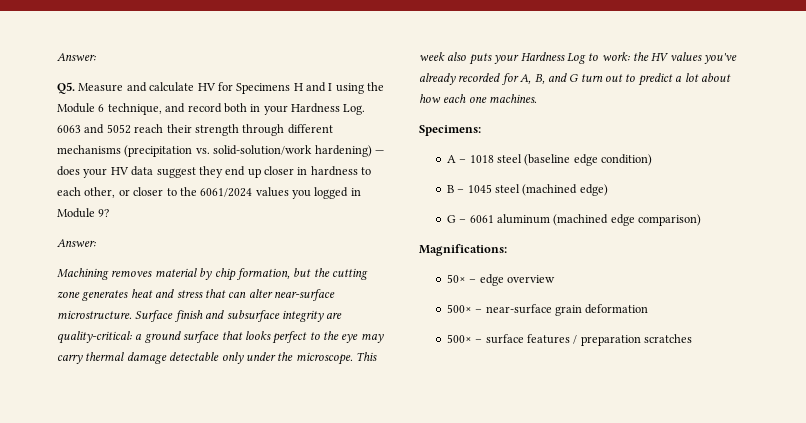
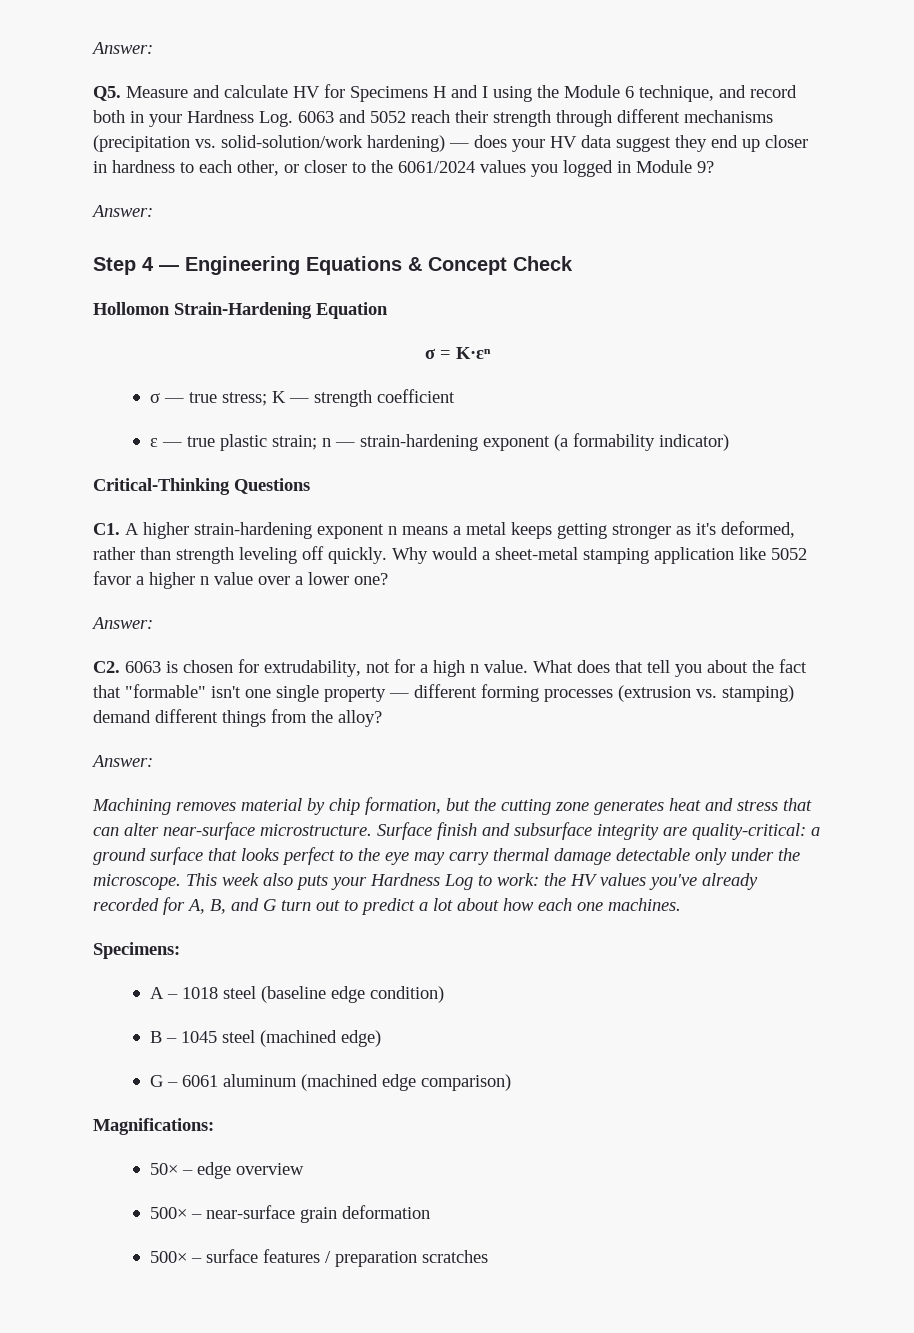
(96, 243) none -> [93,256,573,275] [93,302,388,319] [424,347,491,359] [149,389,455,407] [149,433,729,451] [93,478,310,495] [93,521,795,539] [93,546,807,564] [93,571,388,589] [91,617,153,629] [93,659,807,677] [93,684,794,702] [93,709,382,727] [91,755,153,767] // Step 4 — Engineering Equations & Concept Check // Hollomon Strain-Hardening Equation // σ = K·εⁿ // σ — true stress; K — strength coefficient // ε — true plastic strain; n — strain-hardening exponent (a formability indicator) // Critical-Thinking Questions // C1. A higher strain-hardening exponent n means a metal keeps getting stronger as it's deformed, rather than strength leveling off quickly. Why would a sheet-metal stamping application like 5052 favor a higher n value over a lower one? // Answer: // C2. 6063 is chosen for extrudability, not for a high n value. What does that tell you about the fact that "formable" isn't one single property — different forming processes (extrusion vs. stamping) demand different things from the alloy? // Answer:

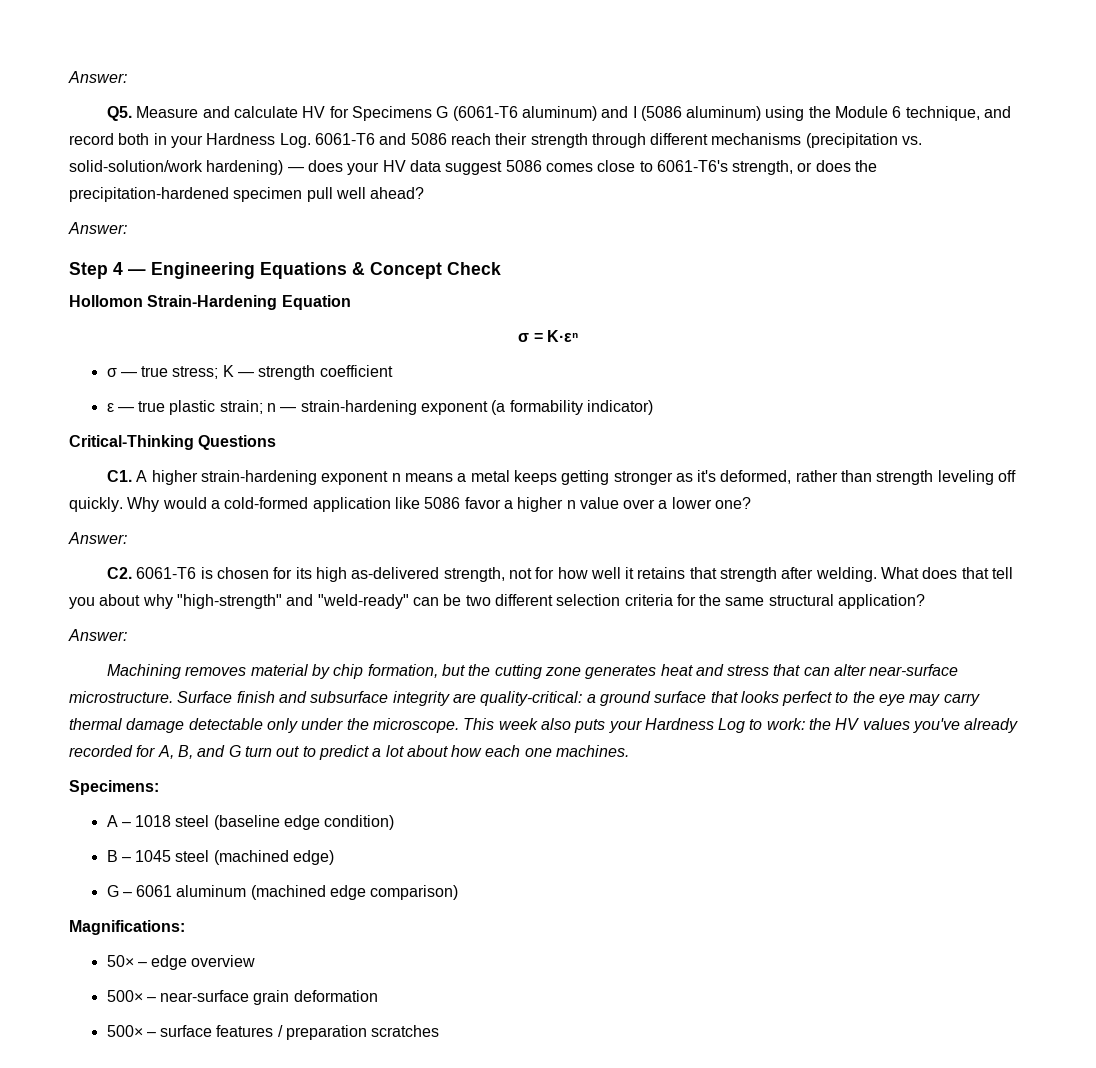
[433,85,488,98] H and I -> [436,106,762,121] G (6061-T6 aluminum) and I (5086 aluminum)
[298,110,406,123] 6063 and 5052 -> [314,133,447,145] 6061-T6 and 5086
[675,135,808,152] [93,160,714,177] they end up closer in hardness to each other, or closer to the 6061/2024 values you logged in Module 9? -> [505,160,878,175] [69,187,425,202] 5086 comes close to 6061-T6's strength, or does the precipitation-hardened specimen pull well ahead?
[495,547,649,564] sheet-metal stamping -> [224,497,309,509] cold-formed
[771,548,807,560] 5052 -> [424,497,461,509] 5086
[125,661,161,673] 6063 -> [136,567,197,579] 6061-T6
[264,659,528,677] extrudability, not for a high n value. -> [295,567,877,582] its high as-delivered strength, not for how well it retains that strength after welding.
[752,659,807,673] [93,684,794,702] [93,709,382,727] the fact that "formable" isn't one single property — different forming processes (extrusion vs. stamping) demand different things from the alloy? -> [142,594,926,609] why "high-strength" and "weld-ready" can be two different selection criteria for the same structural application?

